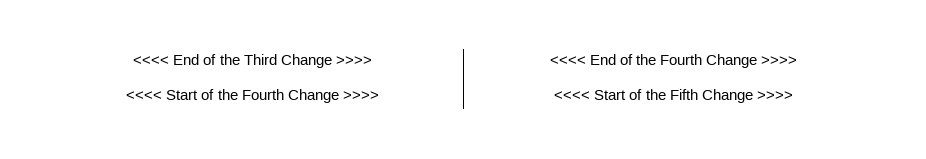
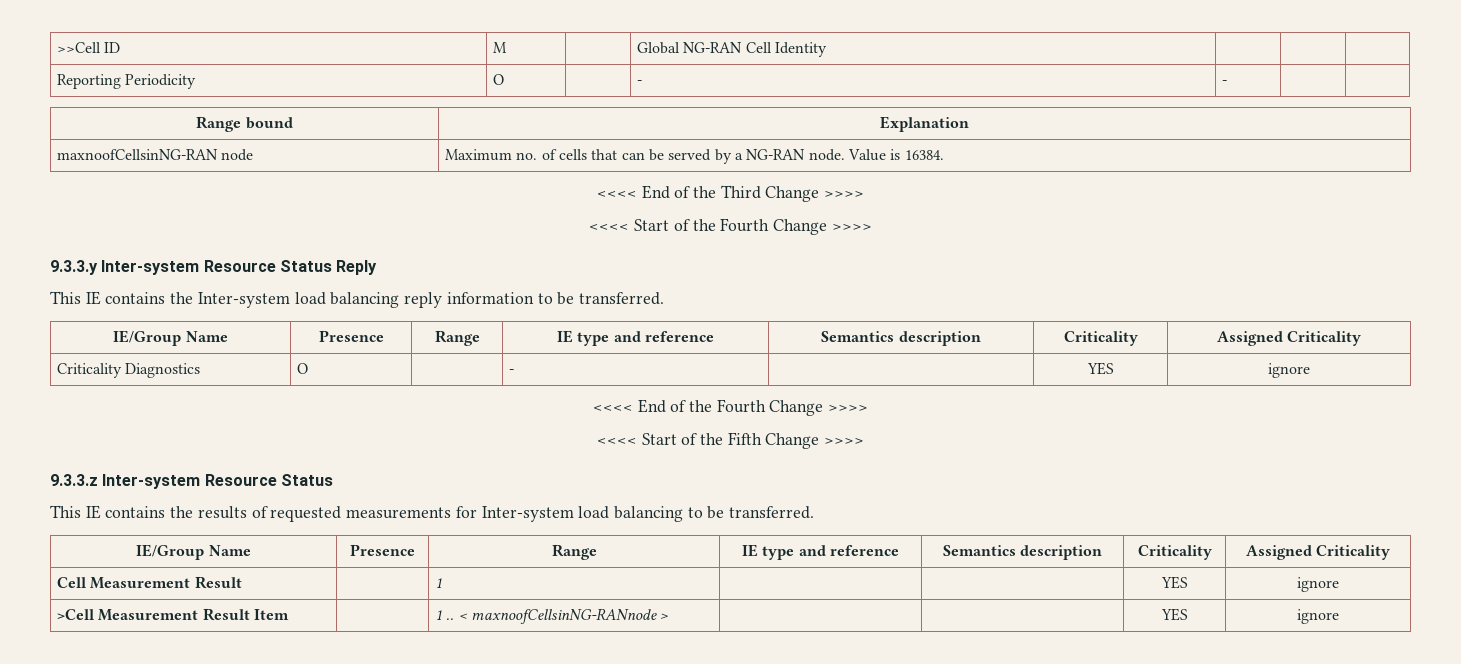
(133, 60) none -> [57,42,121,53] [493,42,508,53] [637,42,828,57] [57,74,197,89] [493,74,505,85] [637,80,643,85] [1222,80,1228,85] [196,116,293,132] [880,116,969,132] [57,149,254,161] [445,149,944,164] >>Cell ID | M | | Global NG-RAN Cell Identity | | | // Reporting Periodicity | O | | - | - | | // Range bound | Explanation // maxnoofCellsinNG-RAN node | Maximum no. of cells that can be served by a NG-RAN node. Value is 16384. //
(379, 95) none -> [50,260,378,275] [50,291,664,308] [113,330,228,346] [318,330,384,342] [434,330,480,346] [557,330,714,346] [821,331,981,346] [1063,331,1138,346] [1216,331,1362,346] [57,363,201,378] [297,363,309,374] [509,369,515,374] [1086,362,1114,375] [1268,363,1310,378] // 9.3.3.y Inter-system Resource Status Reply // This IE contains the Inter-system load balancing reply information to be transferred. // IE/Group Name | Presence | Range | IE type and reference | Semantics description | Criticality | Assigned Criticality // Criticality Diagnostics | O | | - | | YES | ignore
(793, 95) none -> [50,474,333,489] [50,505,815,522] [136,544,251,560] [350,544,415,556] [551,544,597,560] [742,544,899,560] [942,545,1103,560] [1137,545,1212,560] [1245,545,1391,560] [57,576,242,589] [435,578,443,588] [1160,576,1188,589] [1297,577,1339,592] [57,608,290,621] [435,608,669,624] [1160,608,1188,621] [1297,609,1339,624] // 9.3.3.z Inter-system Resource Status // This IE contains the results of requested measurements for Inter-system load balancing to be transferred. // IE/Group Name | Presence | Range | IE type and reference | Semantics description | Criticality | Assigned Criticality // Cell Measurement Result | | 1 | | | YES | ignore // >Cell Measurement Result Item | | 1 .. < maxnoofCellsinNG-RANnode > | | | YES | ignore

